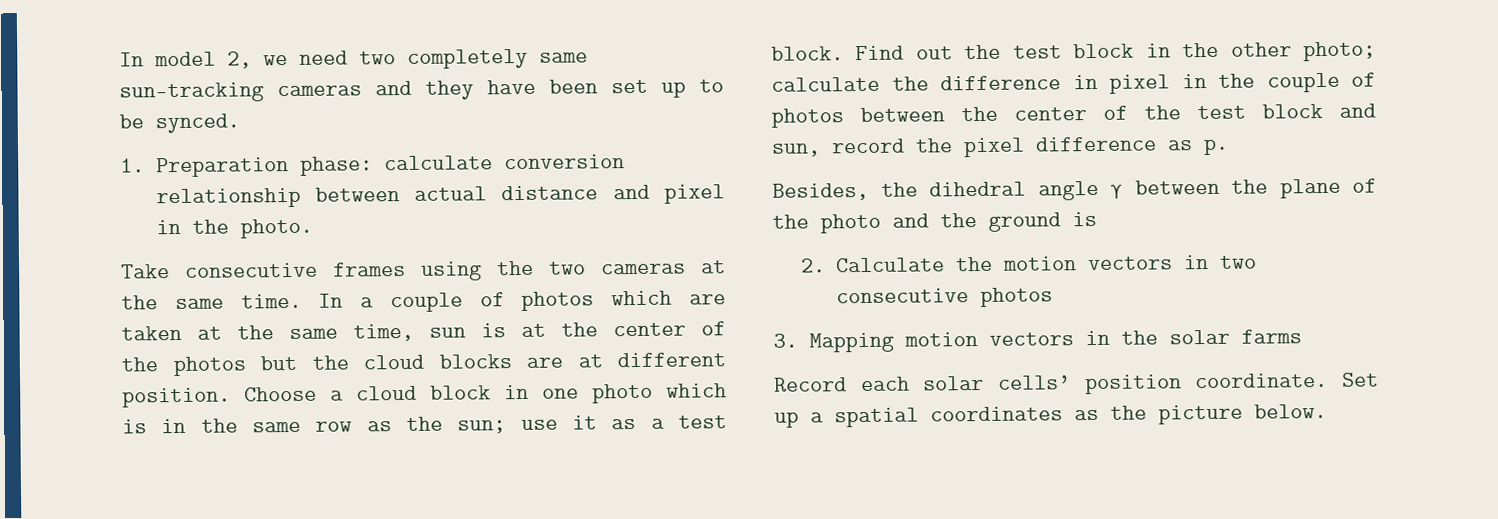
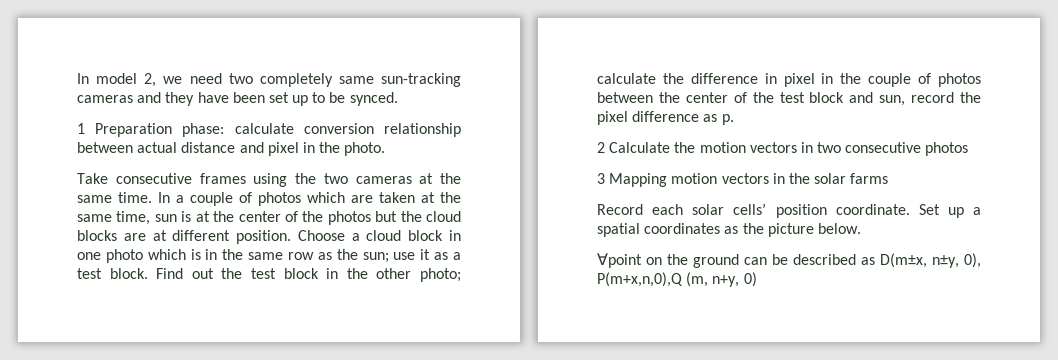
[120,158,145,173] 1. -> [77,123,85,134] 1
[772,178,1377,201] [772,211,1097,234] [799,258,826,273] Besides, the dihedral angle γ between the plane of the photo and the ground is // 2. -> [597,142,605,153] 2
[773,333,798,348] 3. -> [597,173,605,184] 3
(1327, 411) none -> [597,253,981,268] [597,272,757,287] // ∀point on the ground can be described as D(m±x, n±y, 0), P(m+x,n,0),Q (m, n+y, 0)

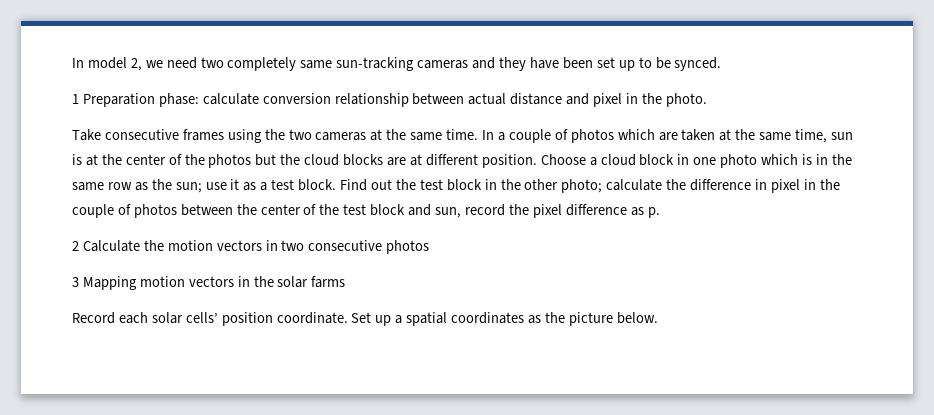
[597,253,981,268] [597,272,757,287] // ∀point on the ground can be described as D(m±x, n±y, 0), P(m+x,n,0),Q (m, n+y, 0) -> (658, 318) none

